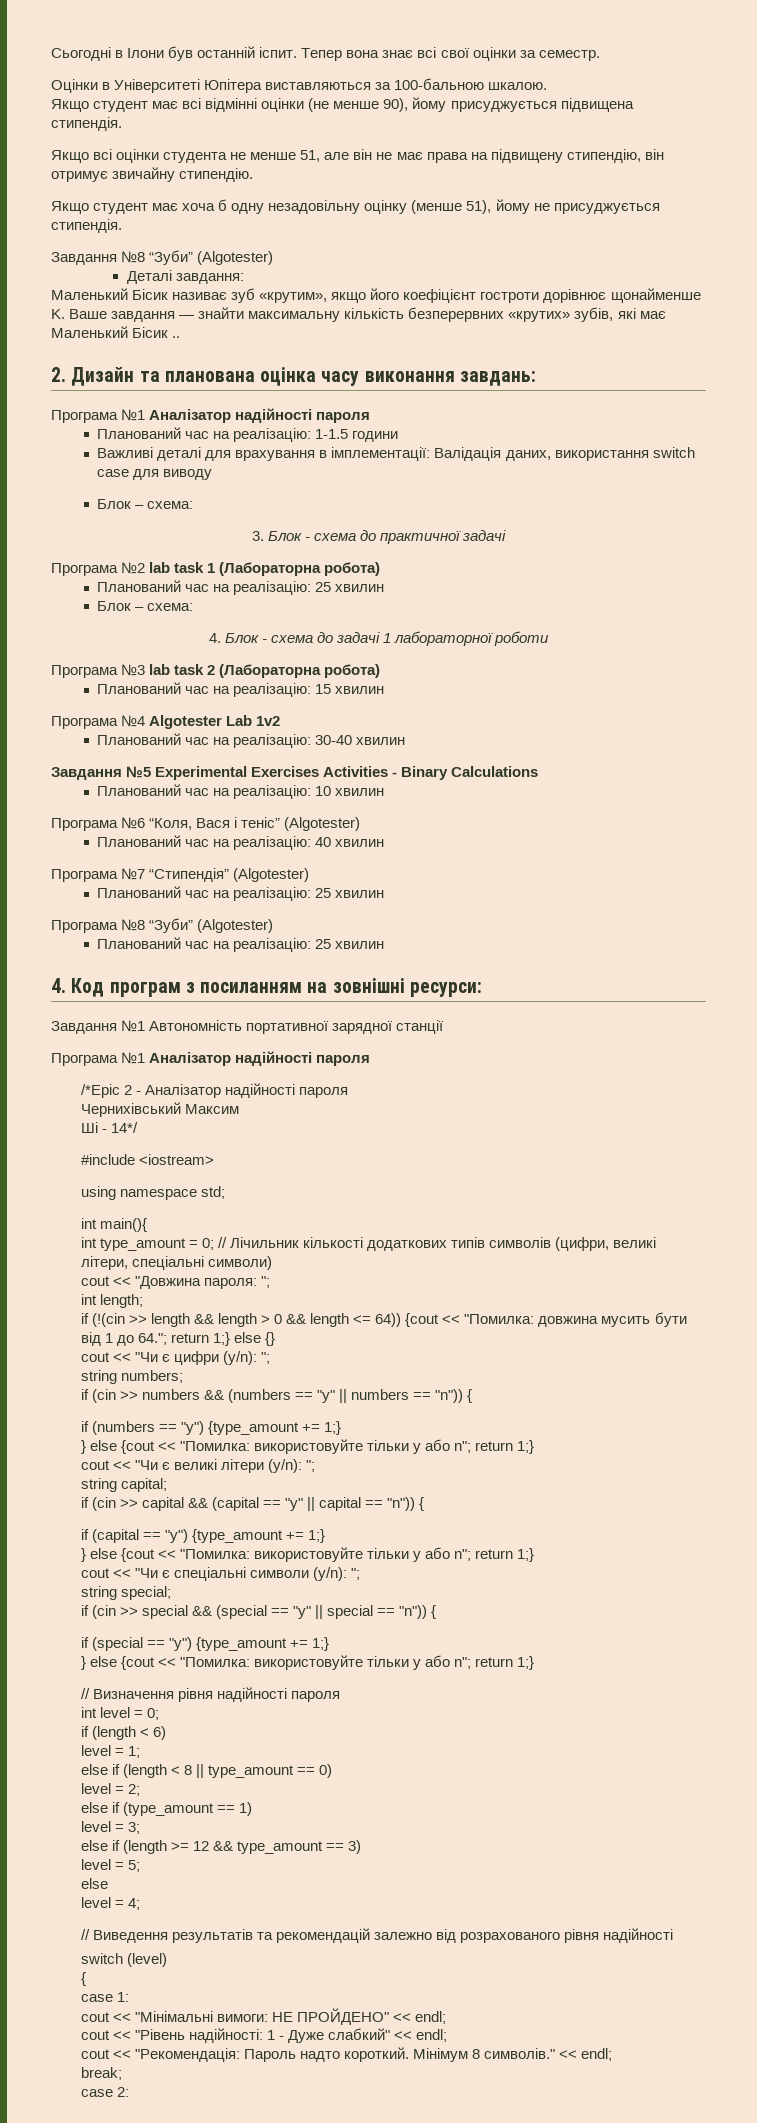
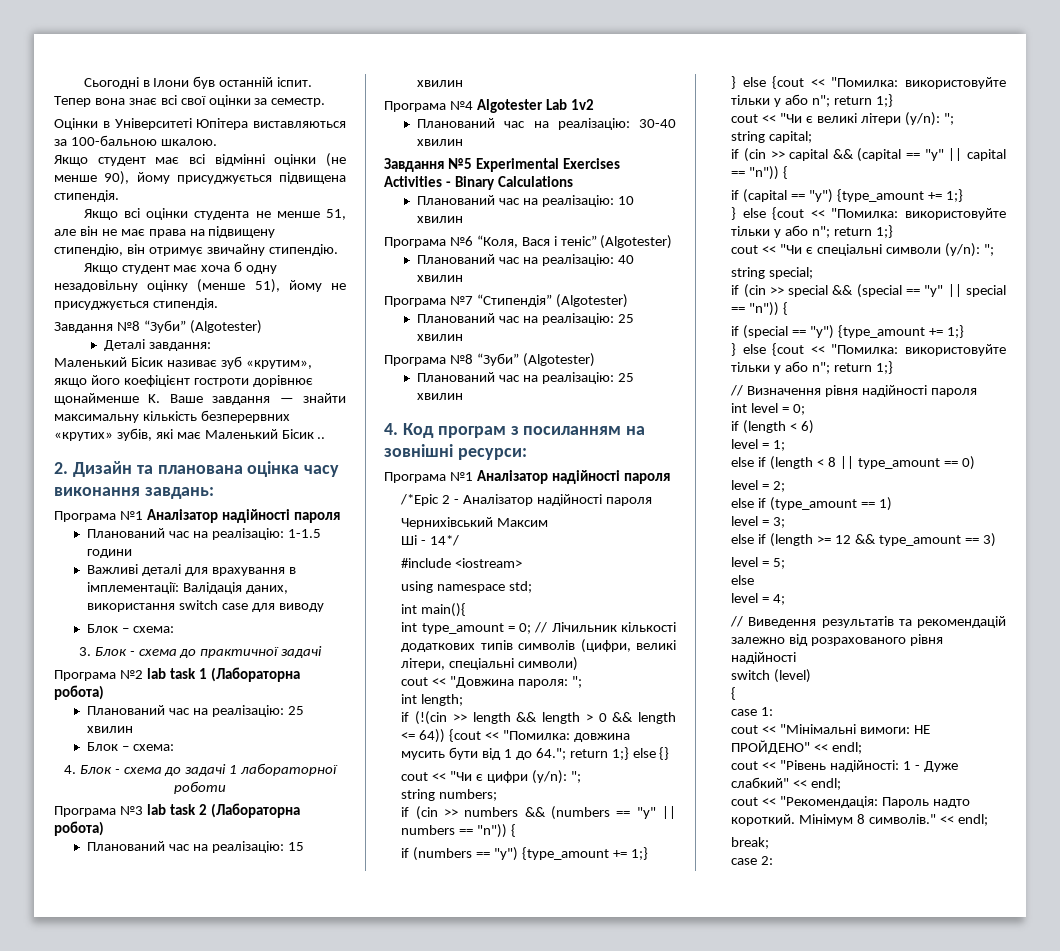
[51,1020,445,1034] // Завдання №1 Автономність портативної зарядної станції -> (527, 454) none

